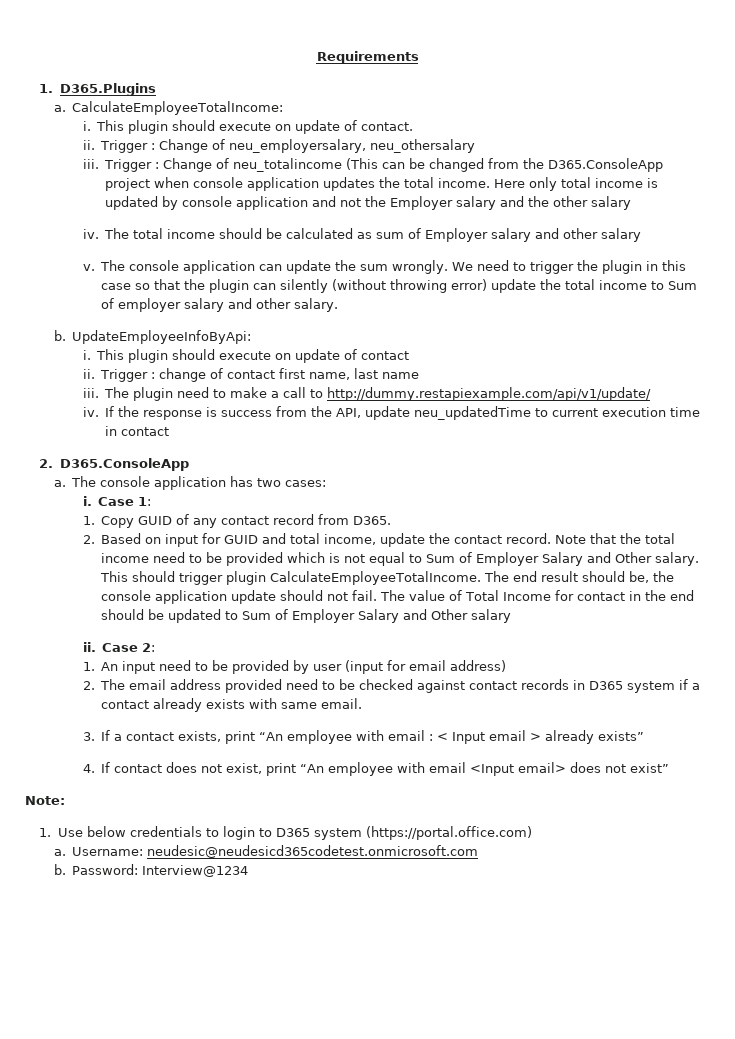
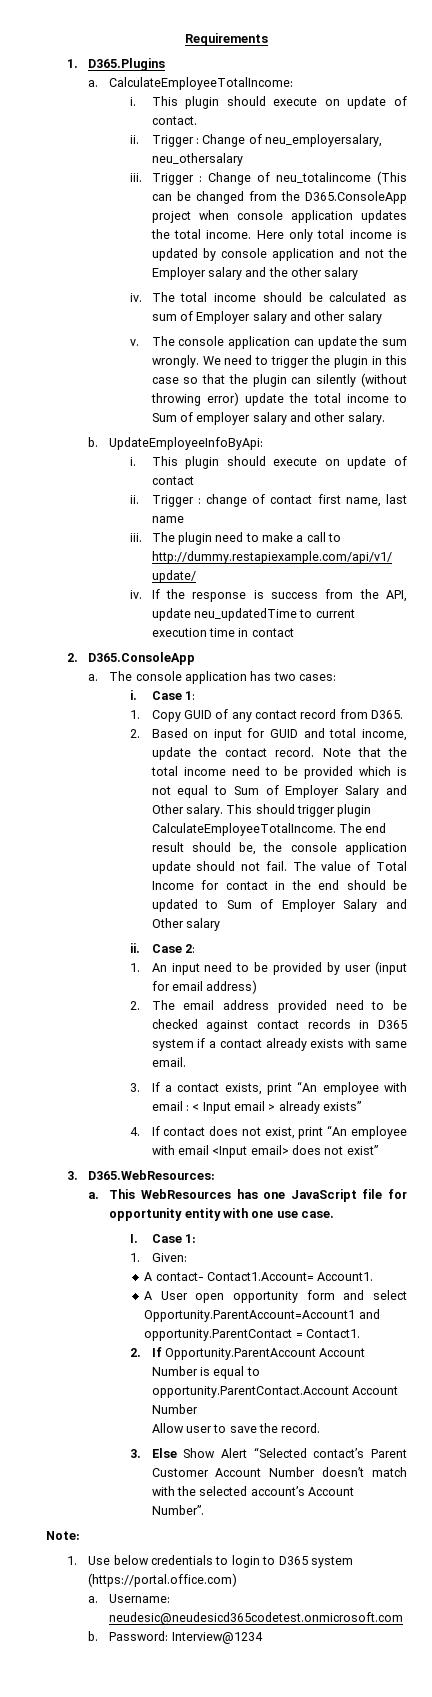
(670, 768) none -> [67,1170,216,1180] [88,1189,408,1202] [109,1208,335,1221] [130,1234,196,1243] [130,1253,187,1262] [144,1272,374,1281] [144,1290,407,1303] [144,1309,380,1322] [144,1329,360,1341] [130,1347,366,1360] [151,1366,260,1379] [151,1386,398,1398] [151,1404,198,1414] [151,1423,321,1433] [130,1447,407,1458] [151,1467,407,1477] [151,1486,355,1496] [151,1505,204,1515] // 3. D365.WebResources: // a. This WebResources has one JavaScript file for opportunity entity with one use case. // I. Case 1: // 1. Given: // A contact- Contact1.Account= Account1. // A User open opportunity form and select Opportunity.ParentAccount=Account1 and opportunity.ParentContact = Contact1. // 2. If Opportunity.ParentAccount Account Number is equal to opportunity.ParentContact.Account Account Number // Allow user to save the record. // 3. Else Show Alert “Selected contact’s Parent Customer Account Number doesn’t match with the selected account’s Account Number”.

